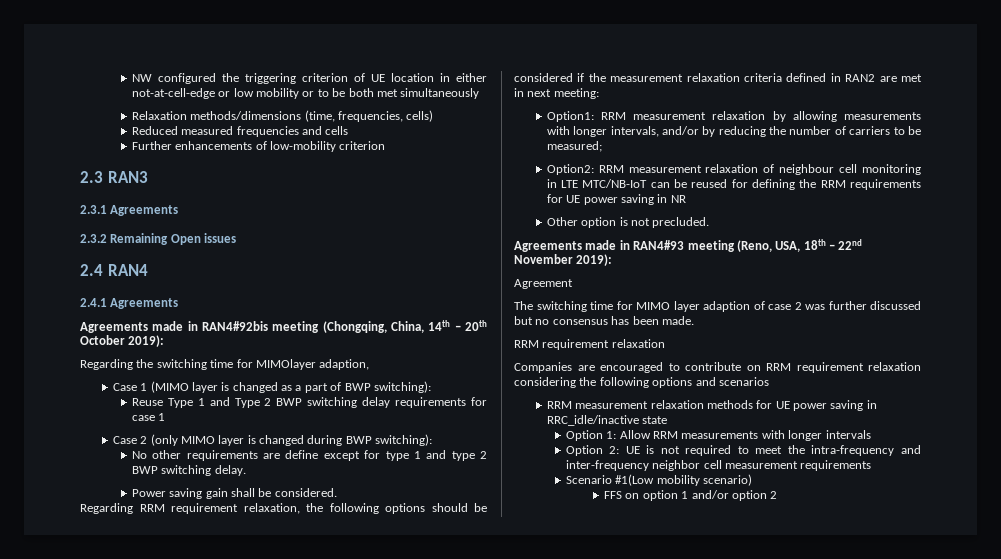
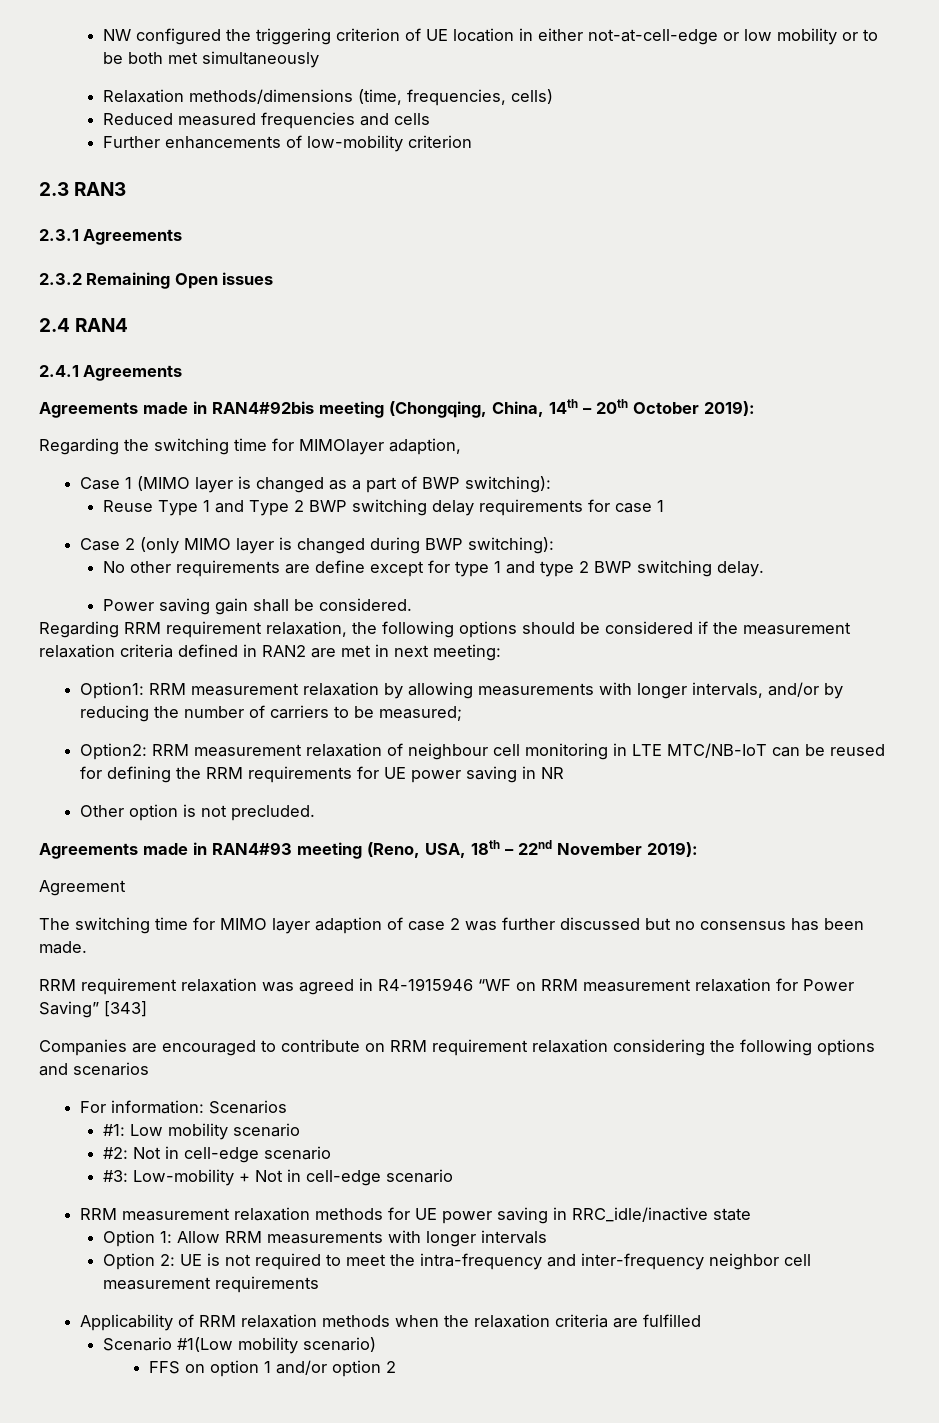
(665, 343) none -> [262,978,854,995] [39,1001,147,1018] was agreed in R4-1915946 “WF on RRM measurement relaxation for Power Saving” [343]
(769, 381) none -> [80,1100,288,1114] [102,1123,300,1140] [102,1146,331,1163] [102,1169,453,1186] // For information: Scenarios // #1: Low mobility scenario // #2: Not in cell-edge scenario // #3: Low-mobility + Not in cell-edge scenario
(872, 465) none -> [80,1314,702,1331] // Applicability of RRM relaxation methods when the relaxation criteria are fulfilled

